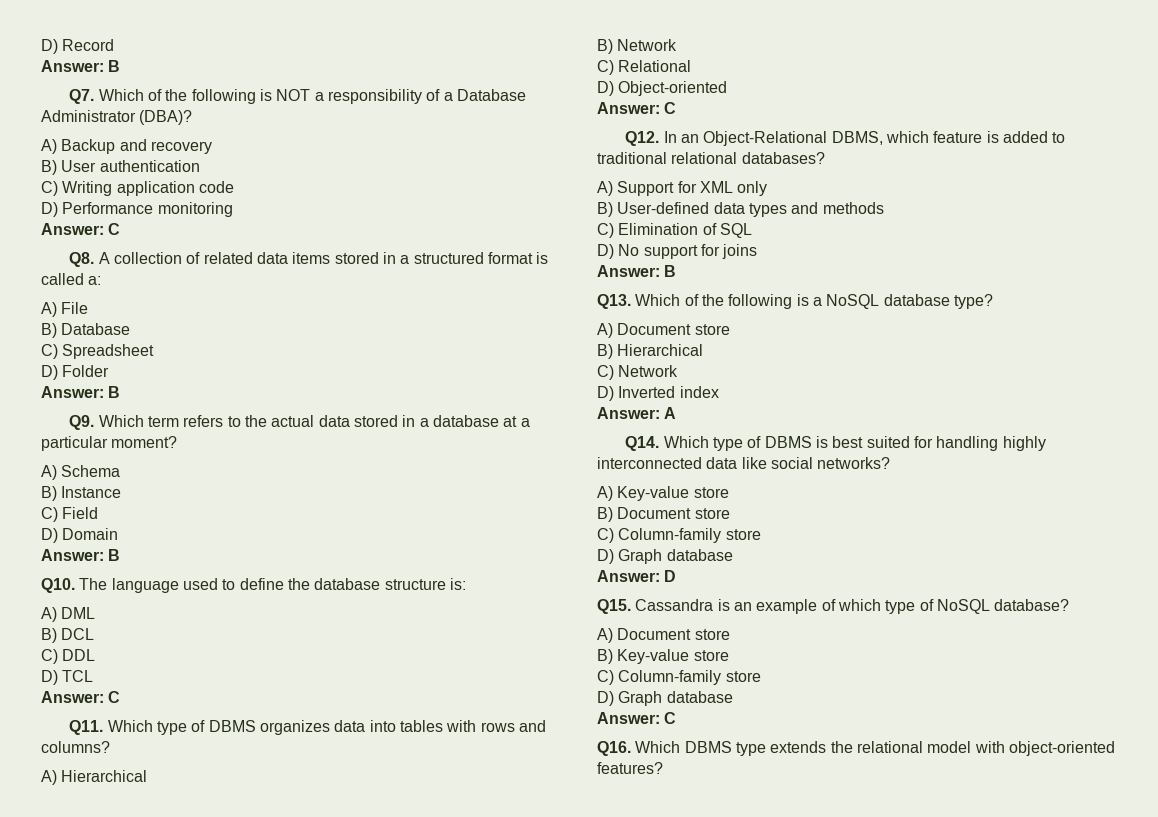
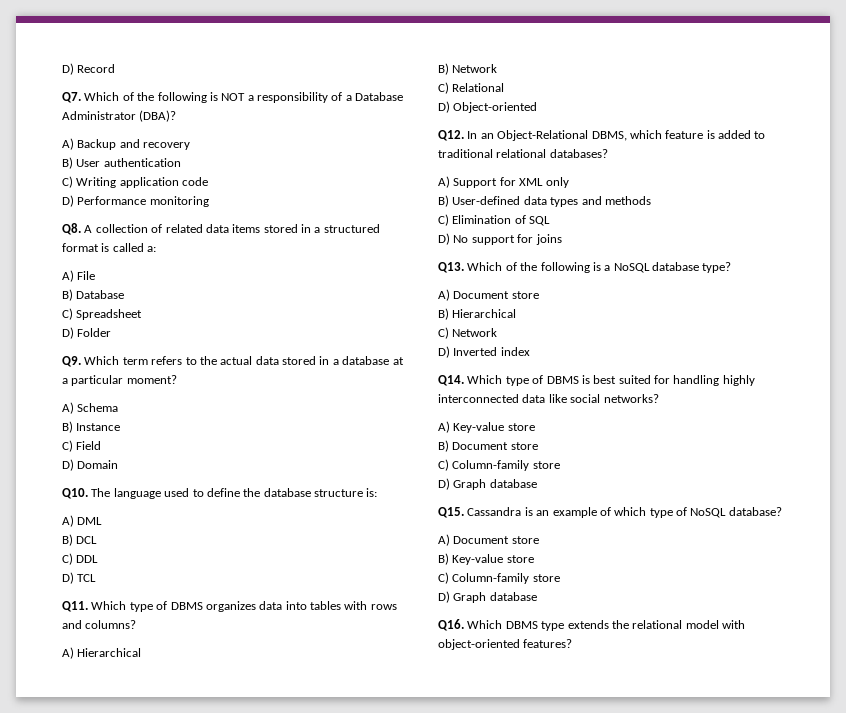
[41,60,121,72] // Answer: B -> (116, 68) none
[41,223,121,235] // Answer: C -> (209, 201) none
[41,386,121,398] // Answer: B -> (112, 332) none
[41,549,121,561] // Answer: B -> (119, 464) none
[41,691,121,703] // Answer: C -> (97, 578) none
[597,102,677,114] // Answer: C -> (538, 107) none
[597,265,677,277] // Answer: B -> (562, 239) none
[597,407,677,419] // Answer: A -> (530, 351) none
[597,570,677,582] // Answer: D -> (537, 483) none
[597,712,677,724] // Answer: C -> (537, 596) none

